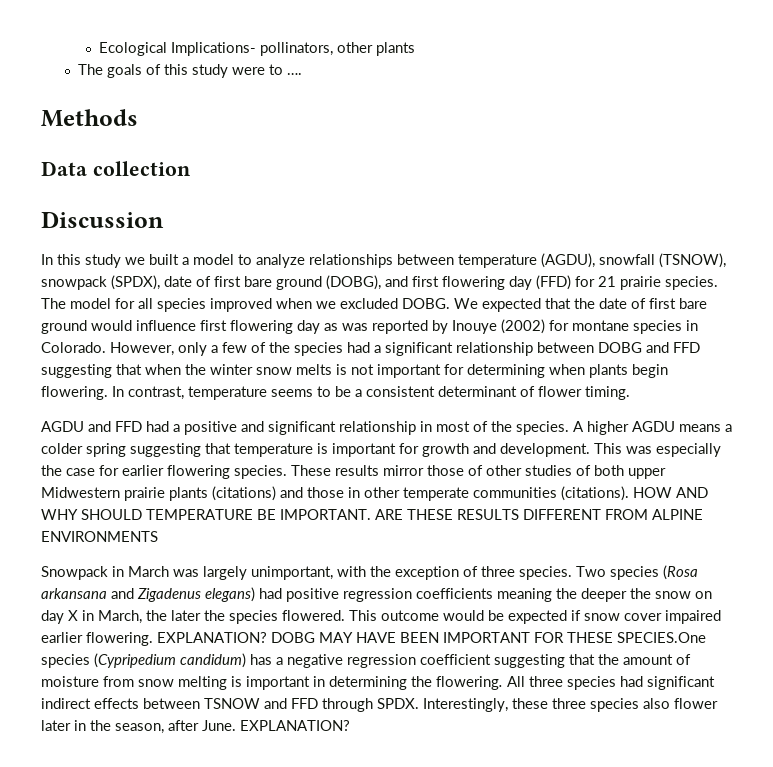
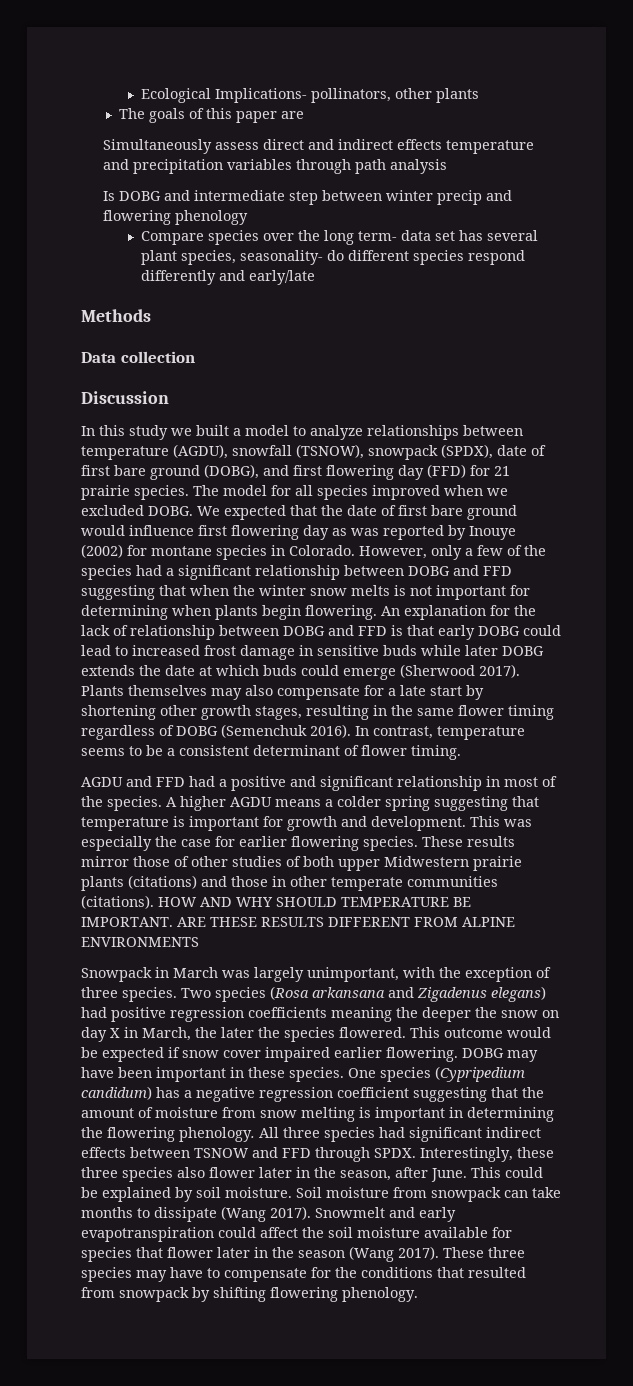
[191,64,302,78] study were to …. -> [236,111,305,123] [103,139,535,154] [103,159,448,174] [103,190,513,205] [103,210,249,225] [141,230,539,245] [141,250,526,265] [141,270,316,285] paper are // Simultaneously assess direct and indirect effects temperature and precipitation variables through path analysis // Is DOBG and intermediate step between winter precip and flowering phenology // Compare species over the long term- data set has several plant species, seasonality- do different species respond differently and early/late
(108, 393) none -> [381,605,536,620] [81,625,561,640] [81,645,544,660] [81,664,520,680] [81,685,484,700] [81,705,554,720] [81,724,351,740] An explanation for the lack of relationship between DOBG and FFD is that early DOBG could lead to increased frost damage in sensitive buds while later DOBG extends the date at which buds could emerge (Sherwood 2017). Plants themselves may also compensate for a late start by shortening other growth stages, resulting in the same flower timing regardless of DOBG (Semenchuk 2016).
[157,632,706,643] EXPLANATION? DOBG MAY HAVE BEEN IMPORTANT FOR THESE SPECIES.One -> [462,1048,538,1062] [81,1067,376,1082] DOBG may have been important in these species. One
[436,676,503,690] flowering. -> [107,1127,255,1142] flowering phenology.
[240,720,350,731] EXPLANATION? -> [471,1167,543,1178] [81,1187,561,1202] [81,1206,456,1222] [81,1227,512,1242] [81,1246,525,1262] [81,1267,526,1282] [81,1287,418,1302] This could be explained by soil moisture. Soil moisture from snowpack can take months to dissipate (Wang 2017). Snowmelt and early evapotranspiration could affect the soil moisture available for species that flower later in the season (Wang 2017). These three species may have to compensate for the conditions that resulted from snowpack by shifting flowering phenology.

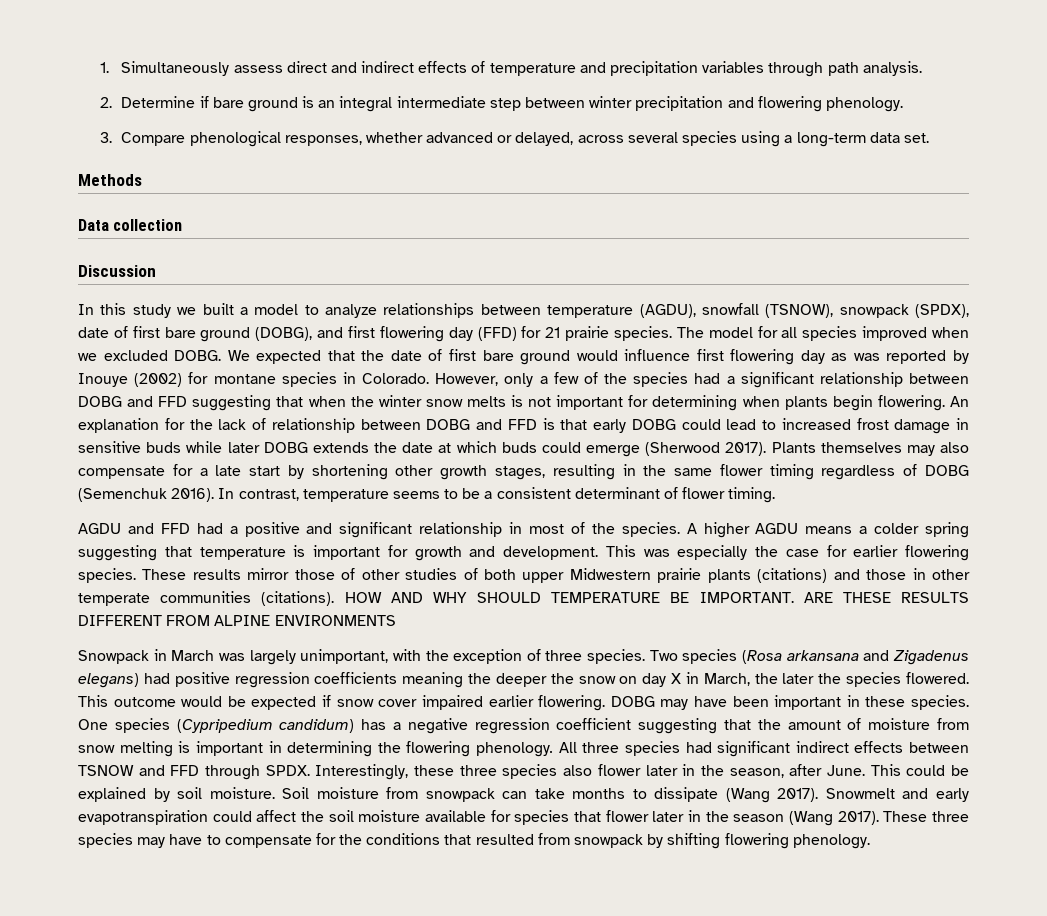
[141,88,480,103] [119,108,305,123] Ecological Implications- pollinators, other plants // The goals of this paper are // -> [99,62,109,73] 1.
(443, 144) none -> [471,61,486,73] of
[390,159,448,174] [103,190,191,201] analysis // Is DOBG and -> [862,61,922,76] [99,96,393,112] analysis. // 2. Determine if bare ground is an integral
[437,190,483,205] precip -> [635,96,724,111] precipitation
[175,210,249,225] [141,230,539,245] [141,250,526,265] [141,270,316,285] phenology // Compare species over the long term- data set has several plant species, seasonality- do different species respond differently and early/late -> [825,97,903,112] [99,131,929,147] phenology. // 3. Compare phenological responses, whether advanced or delayed, across several species using a long-term data set.

